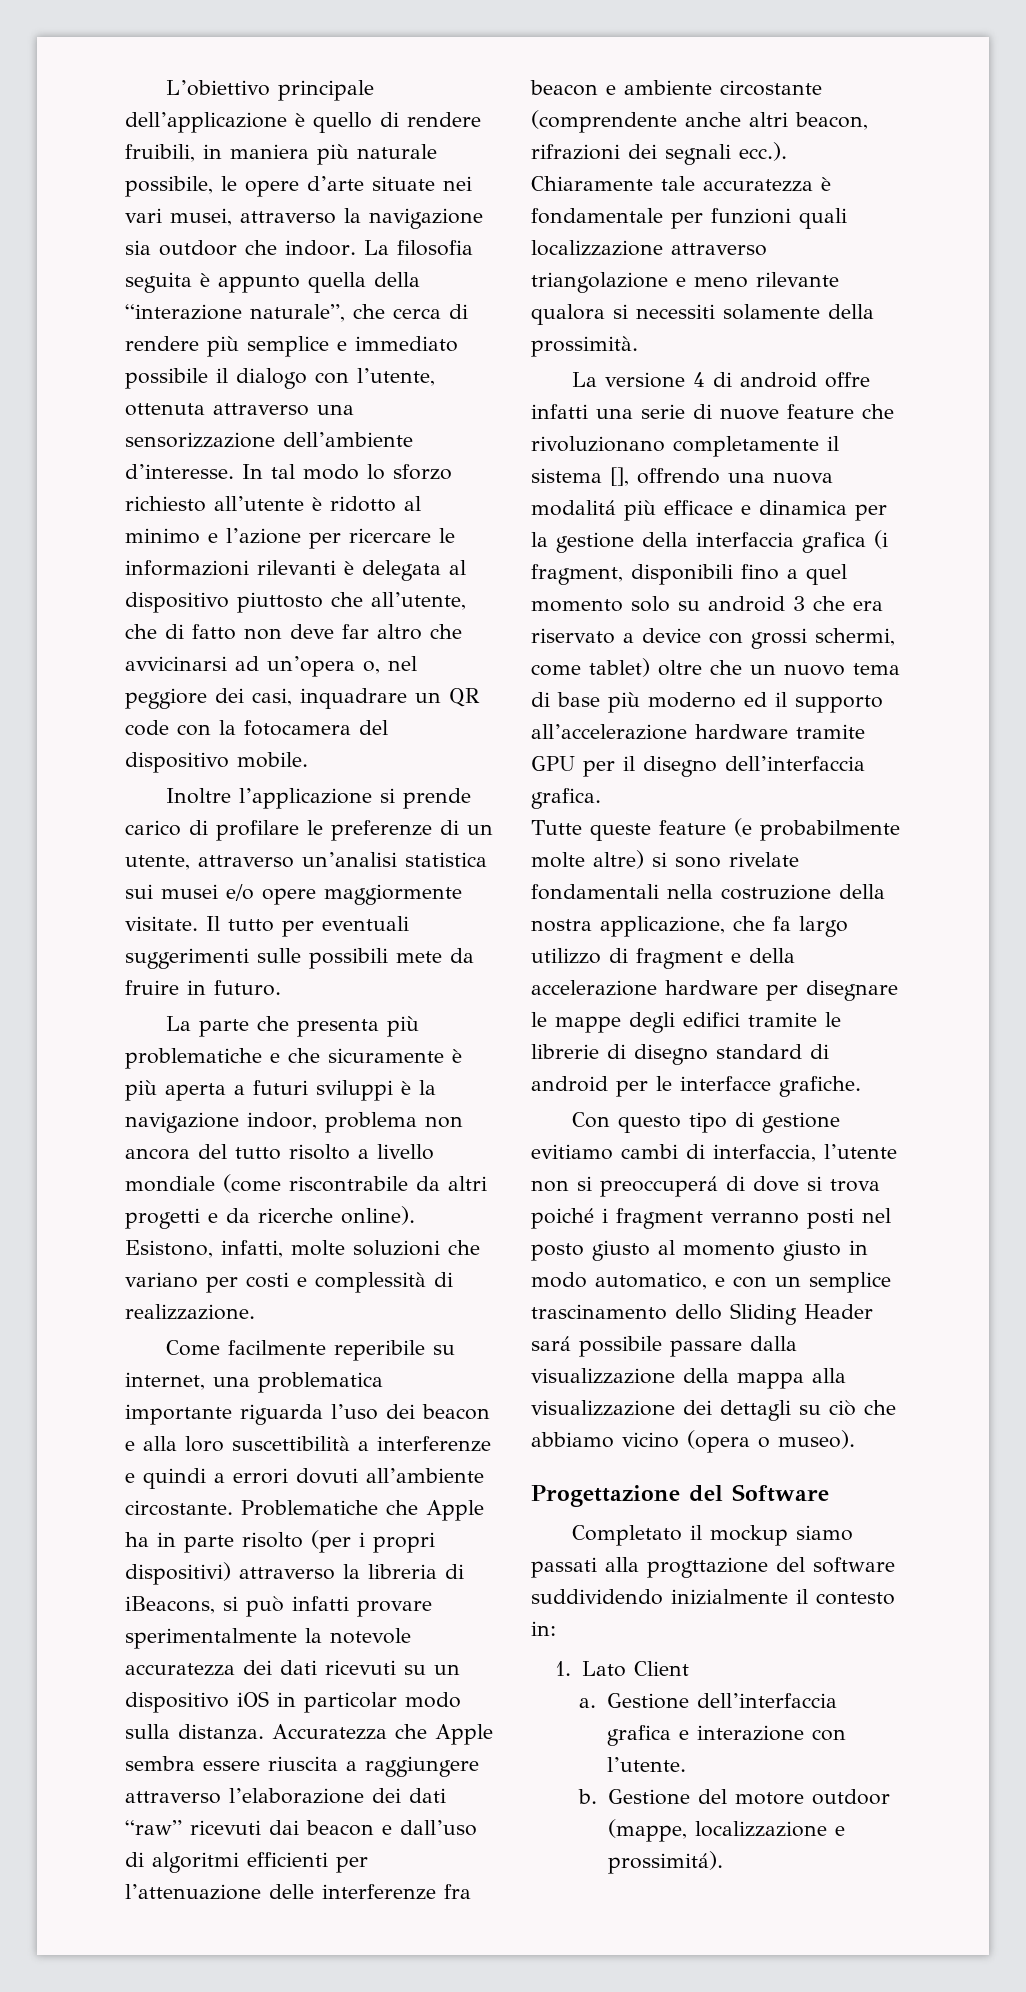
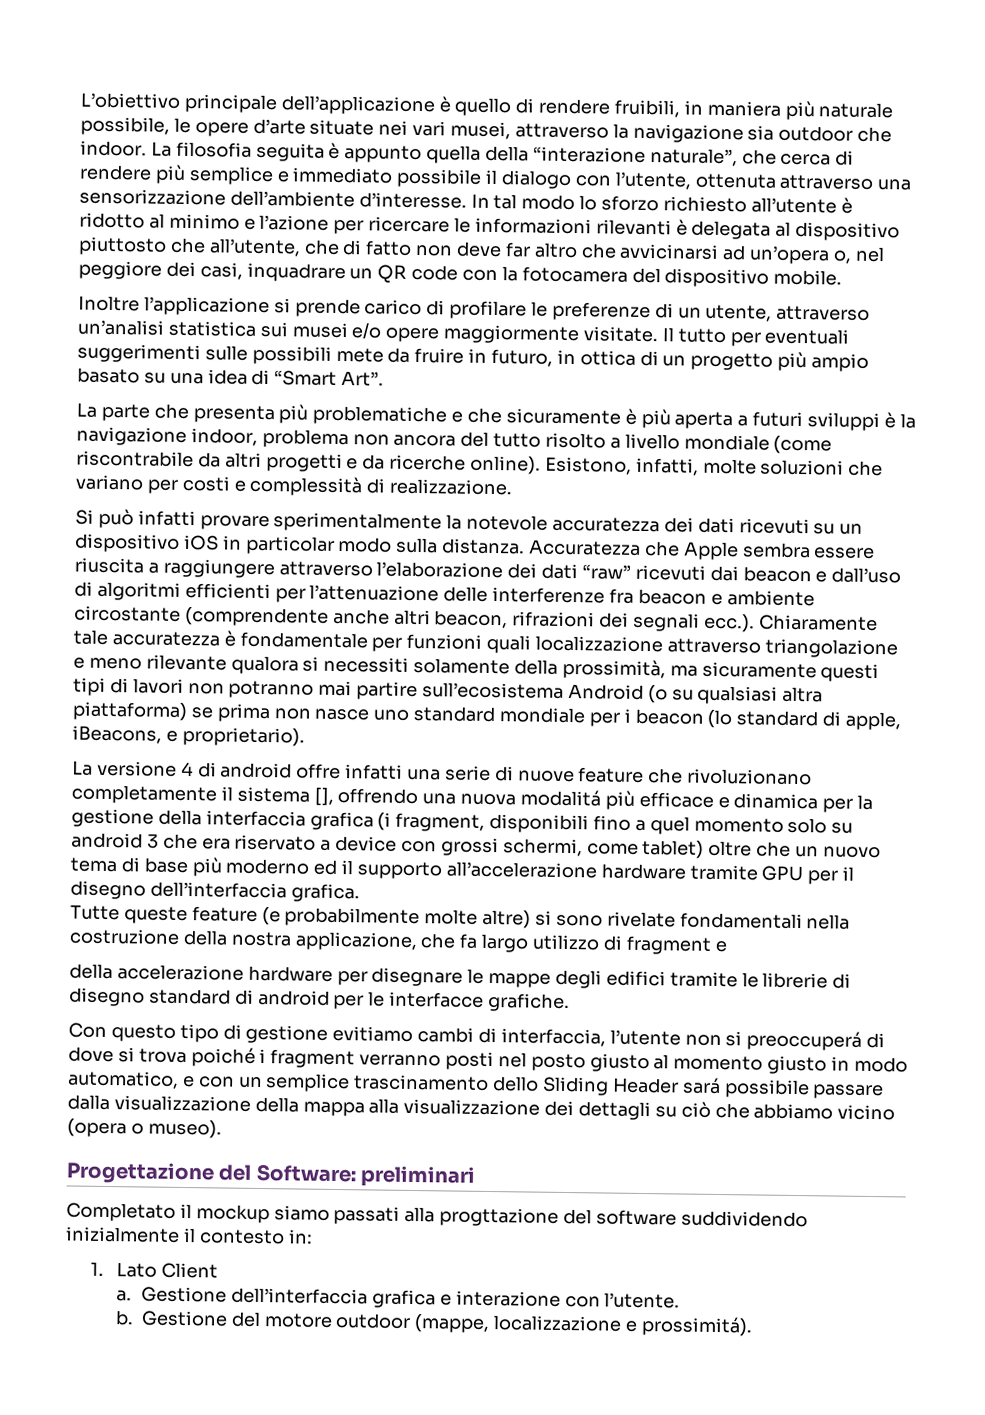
[214,980,281,996] futuro. -> [491,348,870,372] [77,367,385,387] futuro, in ottica di un progetto più ampio basato su una idea di “Smart Art”.
[165,1340,455,1361] [125,1372,383,1393] [125,1404,490,1425] [125,1436,491,1452] [125,1468,484,1489] [125,1500,484,1521] [125,1530,435,1553] [125,1562,464,1585] [125,1596,238,1614] Come facilmente reperibile su internet, una problematica importante riguarda l’uso dei beacon e alla loro suscettibilità a interferenze e quindi a errori dovuti all’ambiente circostante. Problematiche che Apple ha in parte risolto (per i propri dispositivi) attraverso la libreria di iBeacons, si -> [75,509,94,525] Si
[531,336,638,357] prossimità. -> [561,658,880,683] [73,677,824,705] [72,701,902,731] [72,725,305,747] prossimità, ma sicuramente questi tipi di lavori non potranno mai partire sull’ecosistema Android (o su qualsiasi altra piattaforma) se prima non nasce uno standard mondiale per i beacon (lo standard di apple, iBeacons, e proprietario).
(741, 958) none -> (727, 946) //
[732,1484,829,1502] Software -> [255,1163,476,1188] Software: preliminari

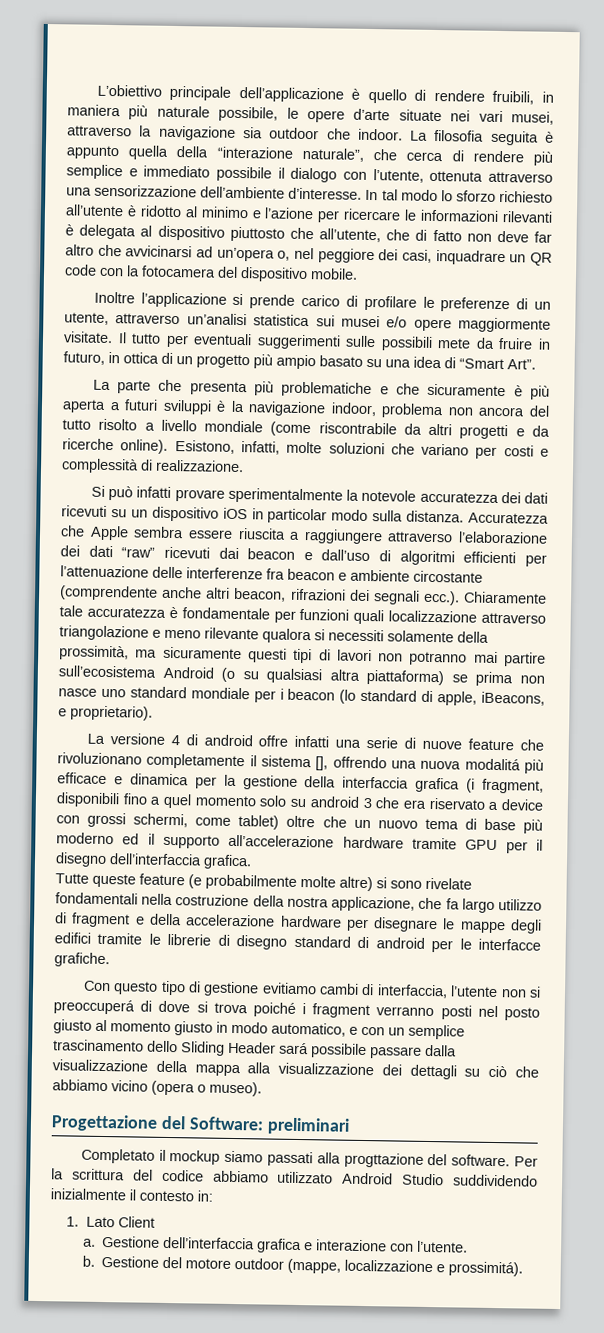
(727, 946) // -> (145, 920) none
[595,1209,677,1226] software -> [451,1154,538,1167] [51,1168,445,1186] software. Per la scrittura del codice abbiamo utilizzato Android Studio

